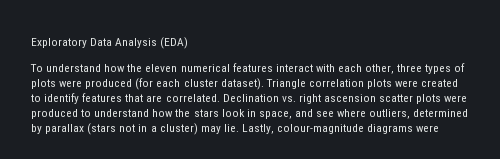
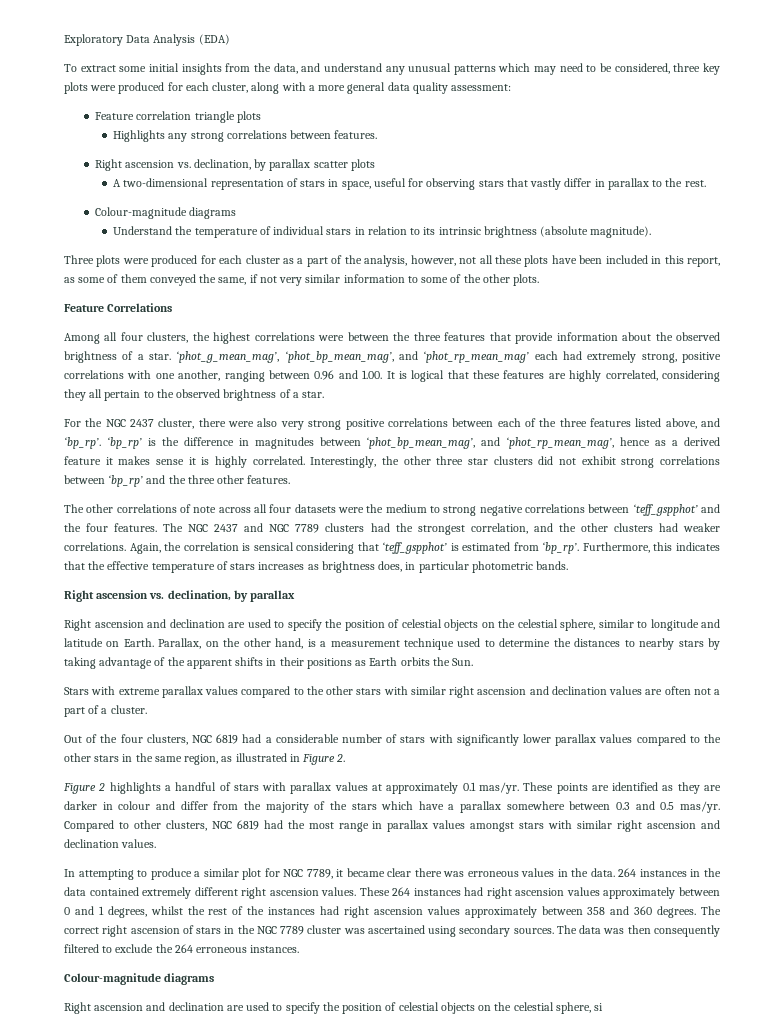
[46,63,466,74] [31,78,459,90] [31,93,468,104] [31,109,469,119] [31,123,440,135] understand how the eleven numerical features interact with each other, three types of plots were produced (for each cluster dataset). Triangle correlation plots were created to identify features that are correlated. Declination vs. right ascension scatter plots were produced to understand how the stars look in space, and see where outliers, determined by parallax (stars not in a cluster) may lie. Lastly, colour-magnitude diagrams were -> [80,63,720,75] [64,82,512,94] [95,111,261,123] [113,130,378,142] [95,159,375,171] [113,178,706,190] [95,207,237,219] [113,226,652,238] [64,255,720,267] [64,274,540,286] [64,303,173,312] [64,332,721,344] [64,351,721,363] [64,370,721,382] [64,389,325,401] [64,418,721,430] [64,437,721,449] [64,456,720,468] [64,475,291,487] [64,504,720,516] [64,523,720,535] [64,542,720,554] [64,561,569,573] [64,590,296,602] [64,619,720,631] [64,638,720,650] [64,657,474,669] [64,686,720,698] [64,705,147,717] [64,734,721,746] [64,753,346,765] [63,782,721,794] [64,801,720,813] [64,820,720,832] [64,839,157,848] [64,868,721,880] [64,887,721,899] [64,906,721,918] [64,925,720,937] [64,944,300,953] [64,973,215,985] [64,1002,604,1014] extract some initial insights from the data, and understand any unusual patterns which may need to be considered, three key plots were produced for each cluster, along with a more general data quality assessment: // Feature correlation triangle plots // Highlights any strong correlations between features. // Right ascension vs. declination, by parallax scatter plots // A two-dimensional representation of stars in space, useful for observing stars that vastly differ in parallax to the rest. // Colour-magnitude diagrams // Understand the temperature of individual stars in relation to its intrinsic brightness (absolute magnitude). // Three plots were produced for each cluster as a part of the analysis, however, not all these plots have been included in this report, as some of them conveyed the same, if not very similar information to some of the other plots. // Feature Correlations // Among all four clusters, the highest correlations were between the three features that provide information about the observed brightness of a star. ‘phot_g_mean_mag’, ‘phot_bp_mean_mag’, and ‘phot_rp_mean_mag’ each had extremely strong, positive correlations with one another, ranging between 0.96 and 1.00. It is logical that these features are highly correlated, considering they all pertain to the observed brightness of a star. // For the NGC 2437 cluster, there were also very strong positive correlations between each of the three features listed above, and ‘bp_rp’. ‘bp_rp’ is the difference in magnitudes between ‘phot_bp_mean_mag’, and ‘phot_rp_mean_mag’, hence as a derived feature it makes sense it is highly correlated. Interestingly, the other three star clusters did not exhibit strong correlations between ‘bp_rp’ and the three other features. // The other correlations of note across all four datasets were the medium to strong negative correlations between ‘teff_gspphot’ and the four features. The NGC 2437 and NGC 7789 clusters had the strongest correlation, and the other clusters had weaker correlations. Again, the correlation is sensical considering that ‘teff_gspphot’ is estimated from ‘bp_rp’. Furthermore, this indicates that the effective temperature of stars increases as brightness does, in particular photometric bands. // Right ascension vs. declination, by parallax // Right ascension and declination are used to specify the position of celestial objects on the celestial sphere, similar to longitude and latitude on Earth. Parallax, on the other hand, is a measurement technique used to determine the distances to nearby stars by taking advantage of the apparent shifts in their positions as Earth orbits the Sun. // Stars with extreme parallax values compared to the other stars with similar right ascension and declination values are often not a part of a cluster. // Out of the four clusters, NGC 6819 had a considerable number of stars with significantly lower parallax values compared to the other stars in the same region, as illustrated in Figure 2. // Figure 2 highlights a handful of stars with parallax values at approximately 0.1 mas/yr. These points are identified as they are darker in colour and differ from the majority of the stars which have a parallax somewhere between 0.3 and 0.5 mas/yr. Compared to other clusters, NGC 6819 had the most range in parallax values amongst stars with similar right ascension and declination values. // In attempting to produce a similar plot for NGC 7789, it became clear there was erroneous values in the data. 264 instances in the data contained extremely different right ascension values. These 264 instances had right ascension values approximately between 0 and 1 degrees, whilst the rest of the instances had right ascension values approximately between 358 and 360 degrees. The correct right ascension of stars in the NGC 7789 cluster was ascertained using secondary sources. The data was then consequently filtered to exclude the 264 erroneous instances. // Colour-magnitude diagrams // Right ascension and declination are used to specify the position of celestial objects on the celestial sphere, si

